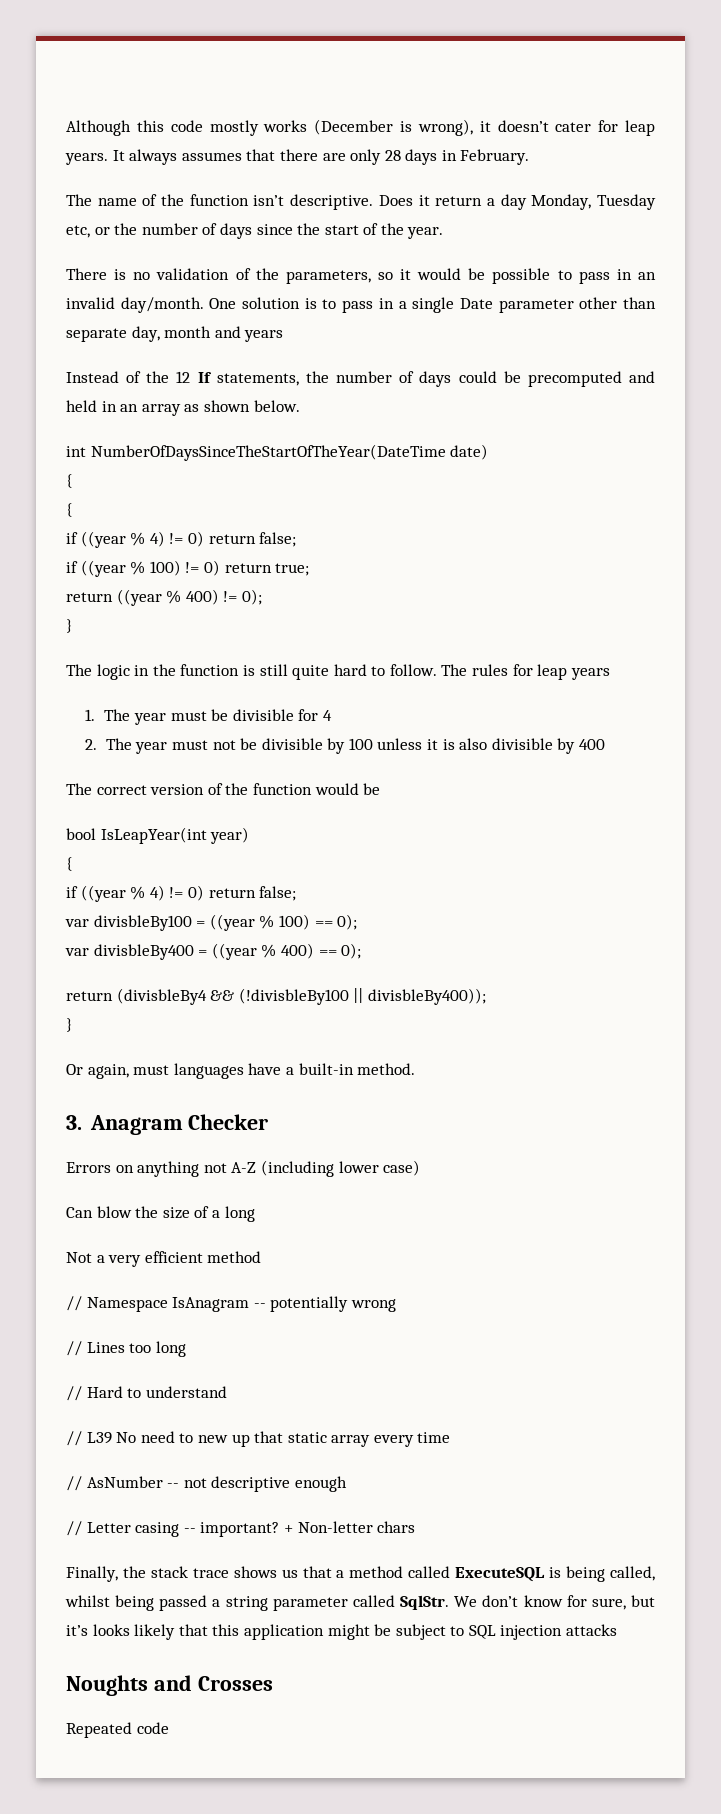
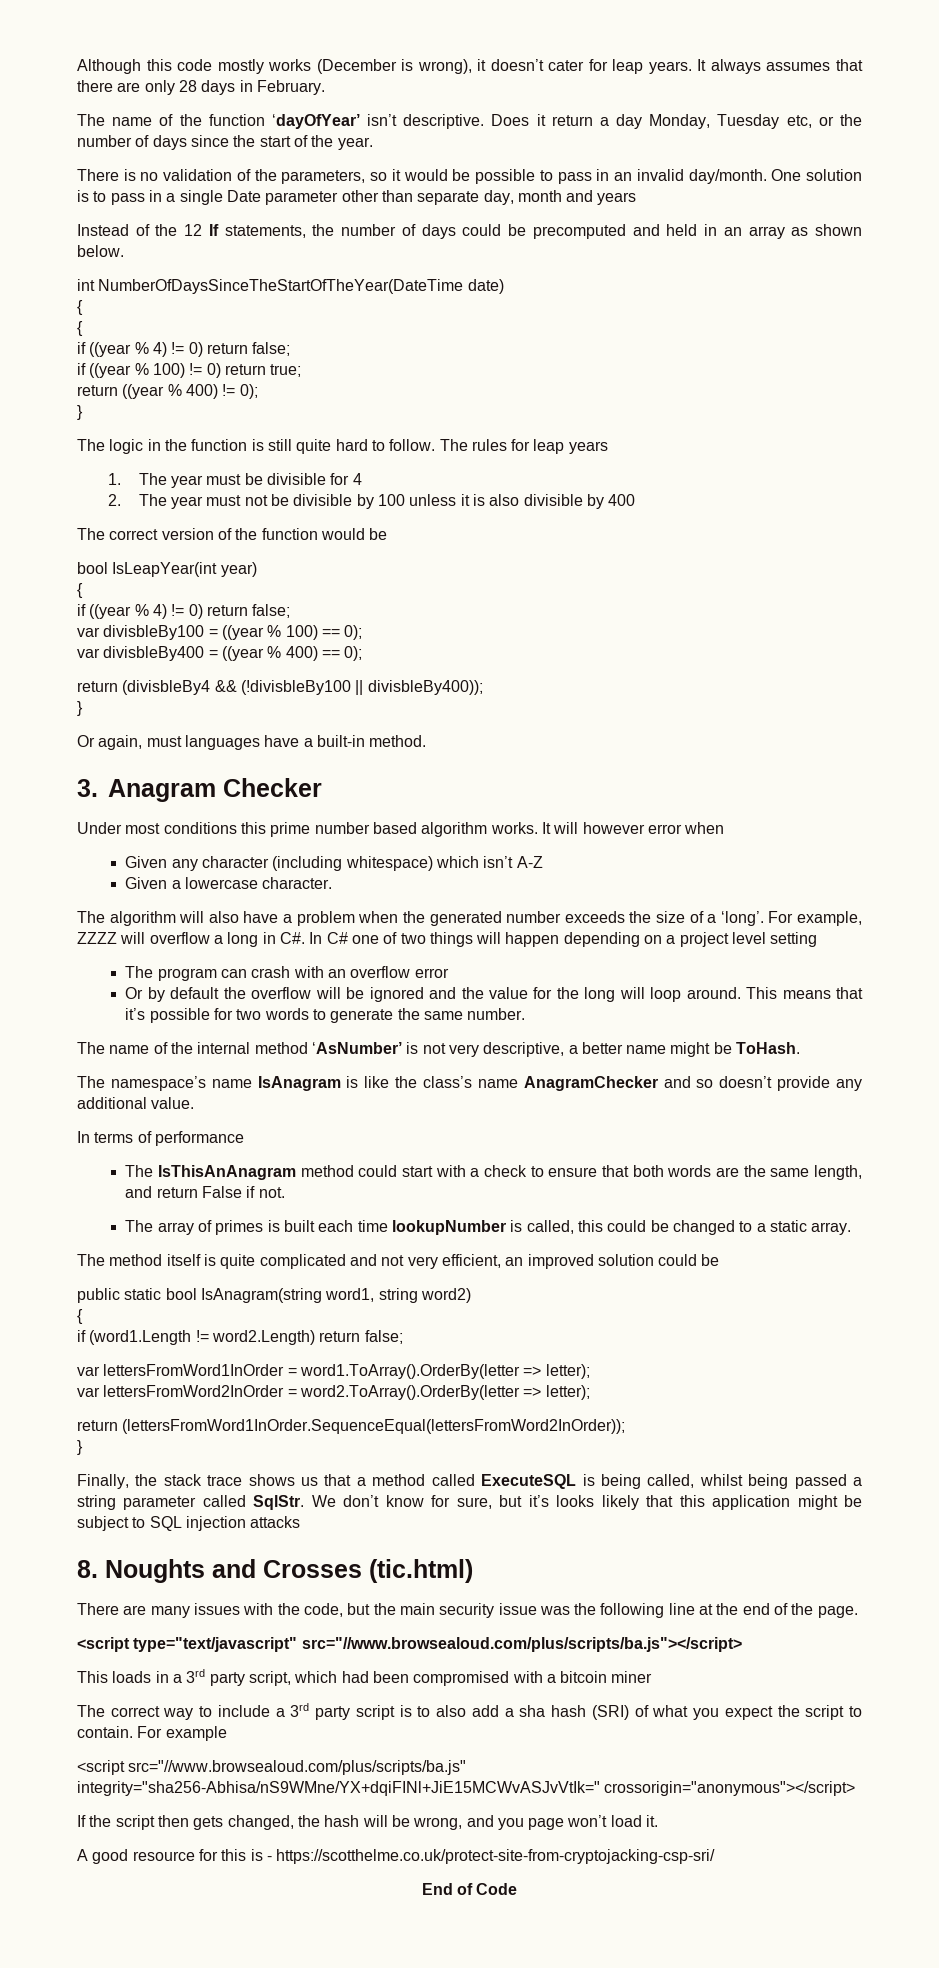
(249, 200) none -> [271,114,360,129] ‘dayOfYear’
[66,1160,421,1177] [66,1206,255,1222] [66,1251,262,1267] [66,1296,396,1312] [66,1341,186,1357] [66,1386,227,1401] [66,1431,451,1447] [66,1476,347,1492] [66,1521,416,1537] Errors on anything not A-Z (including lower case) // Can blow the size of a long // Not a very efficient method // // Namespace IsAnagram -- potentially wrong // // Lines too long // // Hard to understand // // L39 No need to new up that static array every time // // AsNumber -- not descriptive enough // // Letter casing -- important? + Non-letter chars -> [77,822,725,837] [125,856,543,871] [125,877,333,889] [77,911,862,926] [77,932,818,947] [125,966,449,981] [125,987,864,1002] [125,1008,526,1023] [77,1042,801,1057] [77,1076,862,1091] [77,1097,195,1109] [77,1131,244,1146] [125,1165,863,1180] [125,1186,285,1198] [125,1220,852,1235] [77,1254,720,1269] [77,1288,471,1303] [77,1309,83,1324] [77,1330,403,1345] [77,1364,590,1379] [77,1385,590,1400] [77,1419,626,1434] [77,1440,83,1455] Under most conditions this prime number based algorithm works. It will however error when // Given any character (including whitespace) which isn’t A-Z // Given a lowercase character. // The algorithm will also have a problem when the generated number exceeds the size of a ‘long’. For example, ZZZZ will overflow a long in C#. In C# one of two things will happen depending on a project level setting // The program can crash with an overflow error // Or by default the overflow will be ignored and the value for the long will loop around. This means that it’s possible for two words to generate the same number. // The name of the internal method ‘AsNumber’ is not very descriptive, a better name might be ToHash. // The namespace’s name IsAnagram is like the class’s name AnagramChecker and so doesn’t provide any additional value. // In terms of performance // The IsThisAnAnagram method could start with a check to ensure that both words are the same length, and return False if not. // The array of primes is built each time lookupNumber is called, this could be changed to a static array. // The method itself is quite complicated and not very efficient, an improved solution could be // public static bool IsAnagram(string word1, string word2) // { // if (word1.Length != word2.Length) return false; // var lettersFromWord1InOrder = word1.ToArray().OrderBy(letter => letter); // var lettersFromWord2InOrder = word2.ToArray().OrderBy(letter => letter); // return (lettersFromWord1InOrder.SequenceEqual(lettersFromWord2InOrder)); // }
(618, 1630) none -> [77,1560,98,1578] 8.
[66,1722,169,1738] // Repeated code -> [369,1559,473,1583] [77,1603,858,1618] [77,1637,742,1652] [77,1669,653,1686] [77,1703,863,1720] [77,1726,227,1741] [77,1760,467,1775] [77,1781,856,1796] [77,1815,659,1830] [77,1849,716,1864] [421,1883,518,1895] (tic.html) // There are many issues with the code, but the main security issue was the following line at the end of the page. // <script type="text/javascript" src="//www.browsealoud.com/plus/scripts/ba.js"></script> // This loads in a 3rd party script, which had been compromised with a bitcoin miner // The correct way to include a 3rd party script is to also add a sha hash (SRI) of what you expect the script to contain. For example // <script src="//www.browsealoud.com/plus/scripts/ba.js" integrity="sha256-Abhisa/nS9WMne/YX+dqiFINl+JiE15MCWvASJvVtIk=" crossorigin="anonymous"></script> // If the script then gets changed, the hash will be wrong, and you page won’t load it. // A good resource for this is - https://scotthelme.co.uk/protect-site-from-cryptojacking-csp-sri/ // End of Code

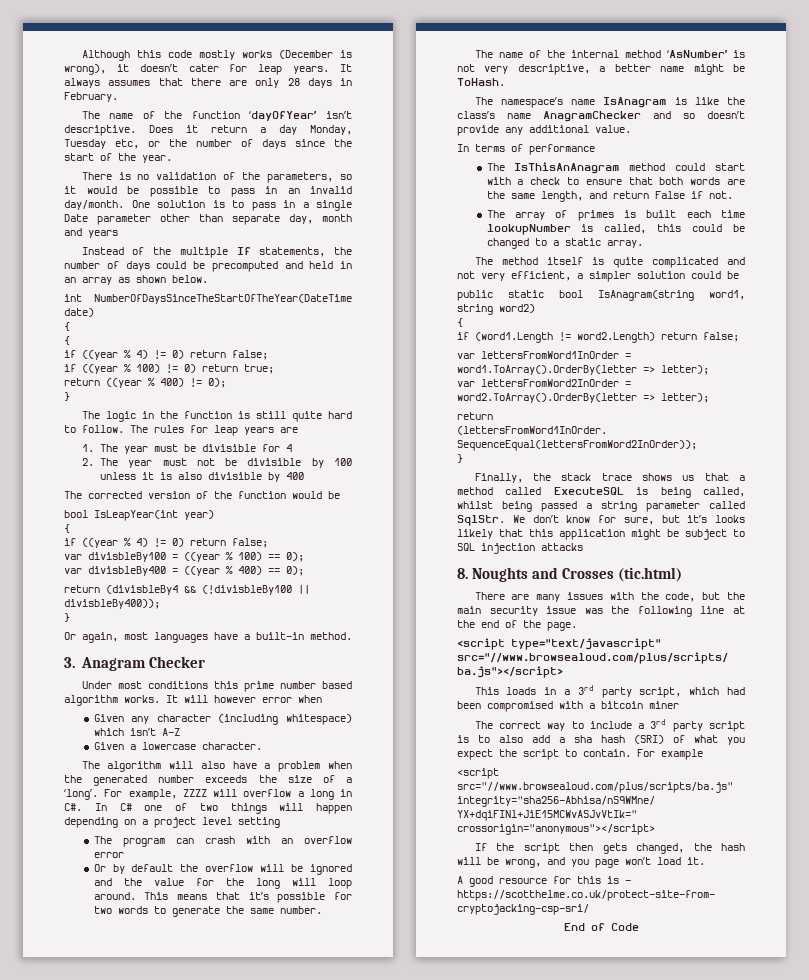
[184,224,203,236] 12 -> [179,247,228,258] multiple
(608, 447) none -> [280,427,298,433] are
[109,529,159,540] correct -> [88,491,142,499] corrected
[146,736,182,747] must -> [124,632,148,640] most
[505,1254,594,1269] an improved -> [577,271,631,282] a simpler

